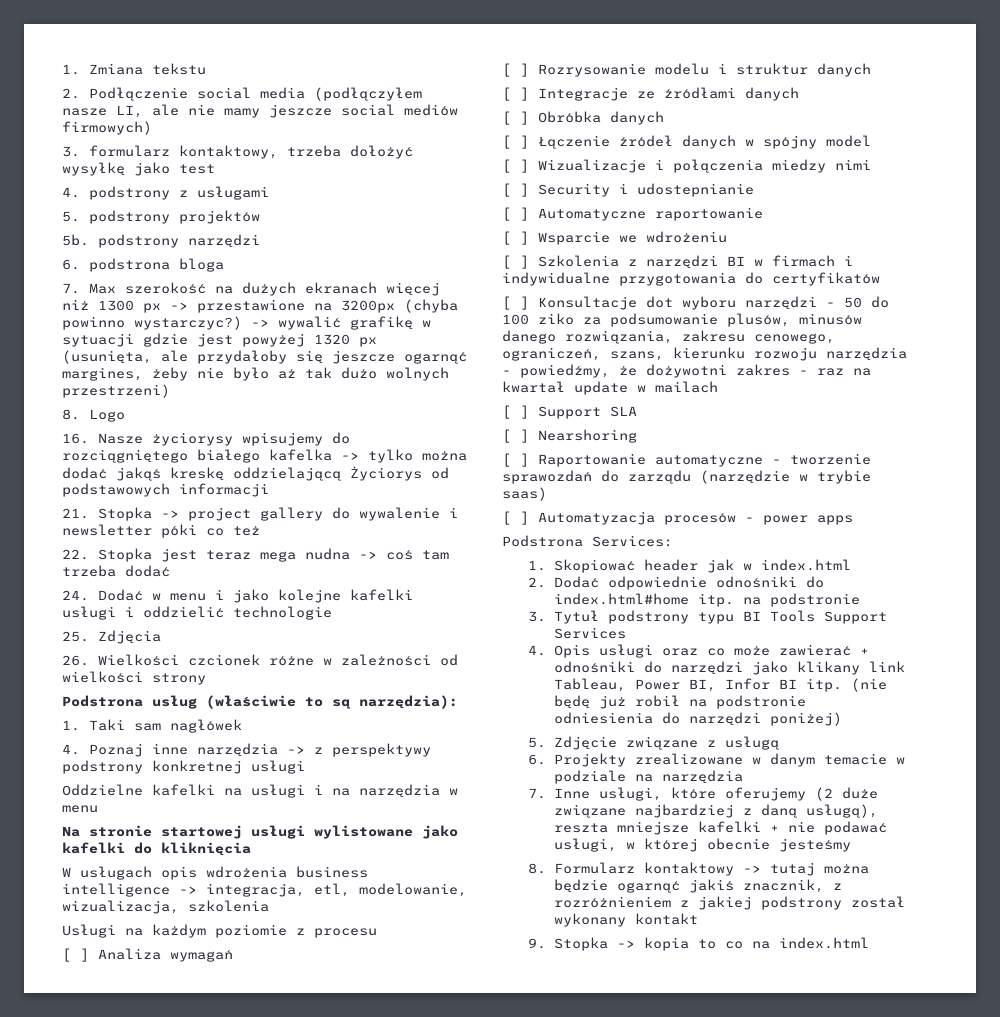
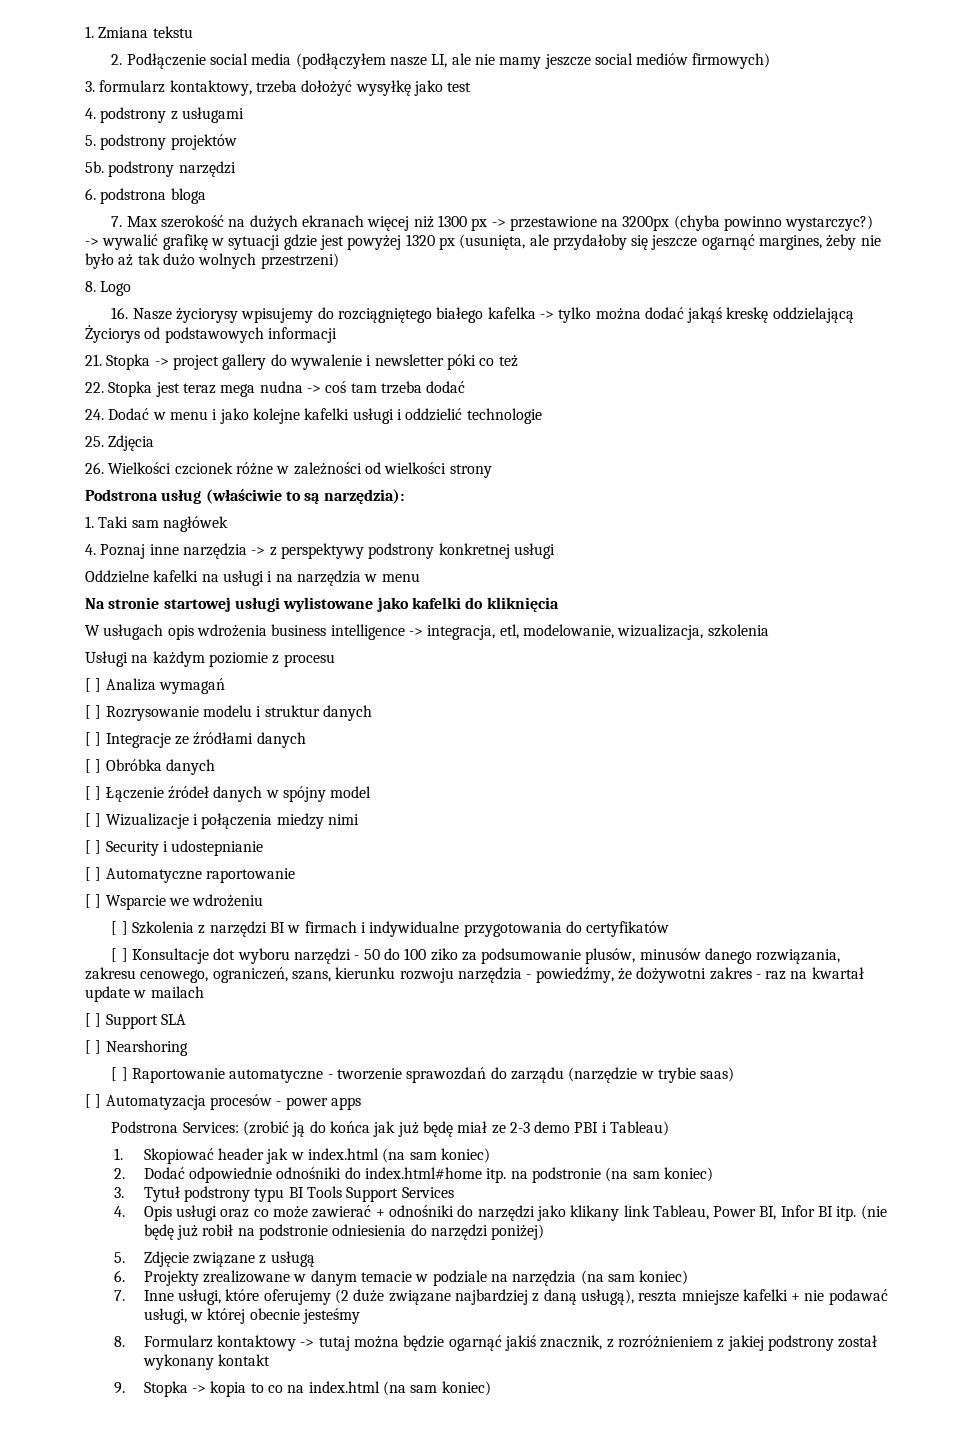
(673, 541) none -> [242,1121,670,1137] (zrobić ją do końca jak już będę miał ze 2-3 demo PBI i Tableau)
(851, 565) none -> [382,1148,490,1163] (na sam koniec)
(860, 600) none -> [605,1167,713,1182] (na sam koniec)
(743, 777) none -> [580,1270,689,1285] (na sam koniec)
(869, 943) none -> [382,1381,491,1396] (na sam koniec)

